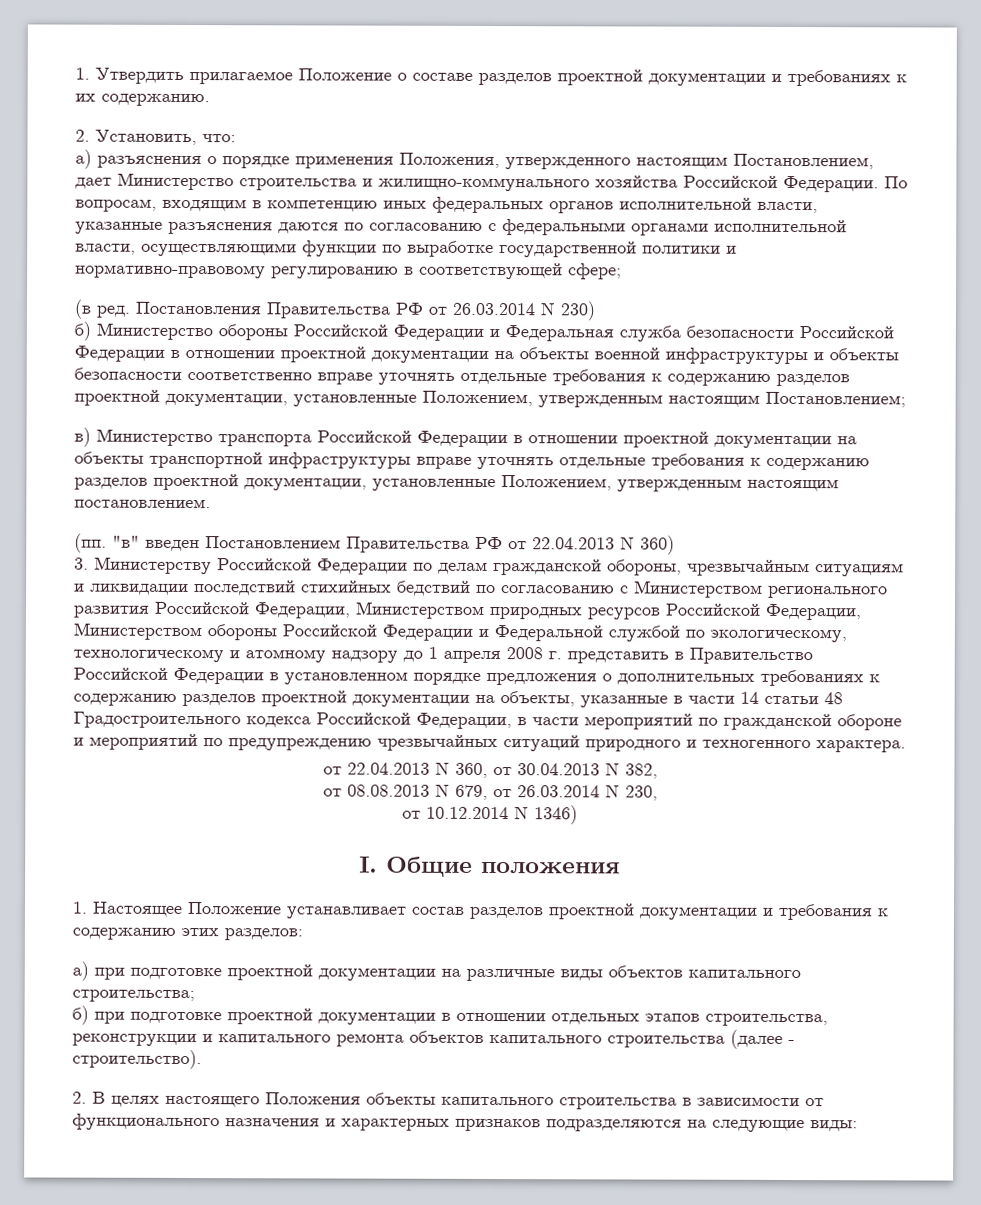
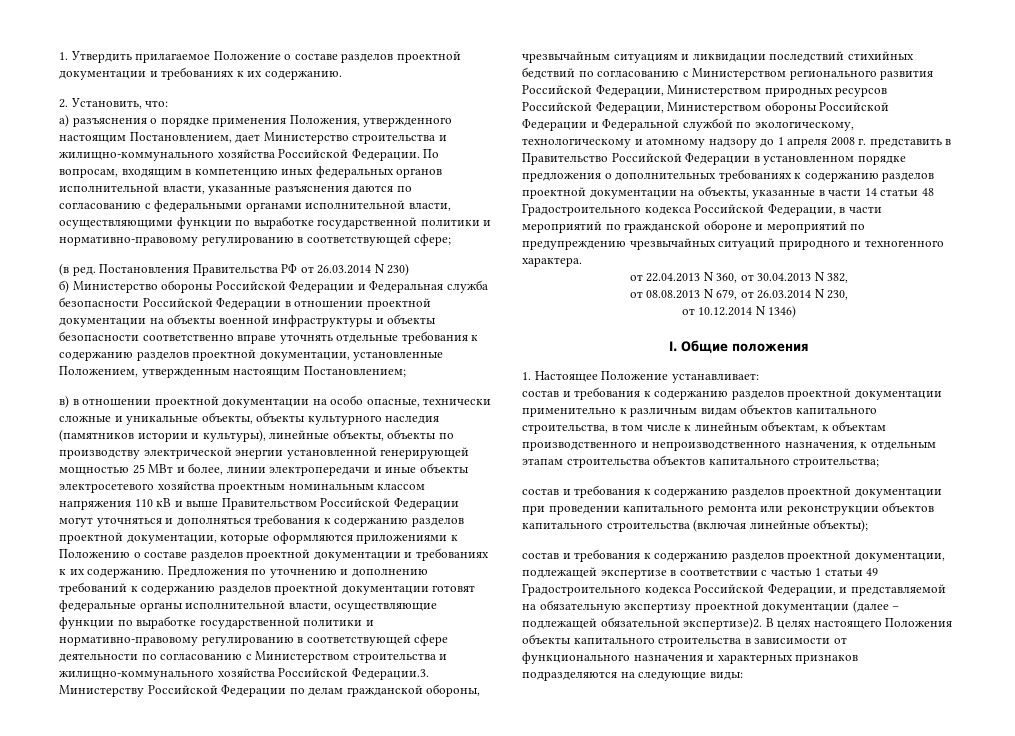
[96,428,857,449] [74,451,870,471] [74,473,839,492] [74,498,211,509] [74,533,675,555] [74,557,89,570] Министерство транспорта Российской Федерации в отношении проектной документации на объекты транспортной инфраструктуры вправе уточнять отдельные требования к содержанию разделов проектной документации, установленные Положением, утвержденным настоящим постановлением. // (пп. "в" введен Постановлением Правительства РФ от 22.04.2013 N 360) // 3. -> [72,395,492,408] [59,412,440,425] [59,429,454,442] [59,447,470,459] [59,463,469,476] [59,481,426,493] [59,498,459,510] [59,514,464,527] [59,532,458,544] [59,548,489,561] [59,566,428,578] [59,582,476,595] [59,600,438,612] [59,616,374,629] [59,634,449,646] [59,651,448,663] [59,668,429,680] в отношении проектной документации на особо опасные, технически сложные и уникальные объекты, объекты культурного наследия (памятников истории и культуры), линейные объекты, объекты по производству электрической энергии установленной генерирующей мощностью 25 МВт и более, линии электропередачи и иные объекты электросетевого хозяйства проектным номинальным классом напряжения 110 кВ и выше Правительством Российской Федерации могут уточняться и дополняться требования к содержанию разделов проектной документации, которые оформляются приложениями к Положению о составе разделов проектной документации и требованиях к их содержанию. Предложения по уточнению и дополнению требований к содержанию разделов проектной документации готовят федеральные органы исполнительной власти, осуществляющие функции по выработке государственной политики и нормативно-правовому регулированию в соответствующей сфере деятельности по согласованию с Министерством строительства и жилищно-коммунального хозяйства Российской Федерации.3.
[286,903,888,921] [72,927,303,941] [72,961,801,982] [72,989,195,1003] [72,1005,828,1027] [72,1029,795,1049] [72,1049,202,1070] [72,1091,87,1104] устанавливает состав разделов проектной документации и требования к содержанию этих разделов: // а) при подготовке проектной документации на различные виды объектов капитального строительства; // б) при подготовке проектной документации в отношении отдельных этапов строительства, реконструкции и капитального ремонта объектов капитального строительства (далее - строительство). // 2. -> [671,373,759,383] [522,387,942,400] [522,404,877,417] [522,421,887,434] [522,441,936,451] [522,455,880,468] [522,485,942,498] [522,502,935,515] [522,519,869,532] [522,549,945,562] [522,567,879,579] [522,584,946,596] [522,600,900,613] [522,617,763,630] устанавливает: // состав и требования к содержанию разделов проектной документации применительно к различным видам объектов капитального строительства, в том числе к линейным объектам, к объектам производственного и непроизводственного назначения, к отдельным этапам строительства объектов капитального строительства; // состав и требования к содержанию разделов проектной документации при проведении капитального ремонта или реконструкции объектов капитального строительства (включая линейные объекты); // состав и требования к содержанию разделов проектной документации, подлежащей экспертизе в соответствии с частью 1 статьи 49 Градостроительного кодекса Российской Федерации, и представляемой на обязательную экспертизу проектной документации (далее – подлежащей обязательной экспертизе)2.

